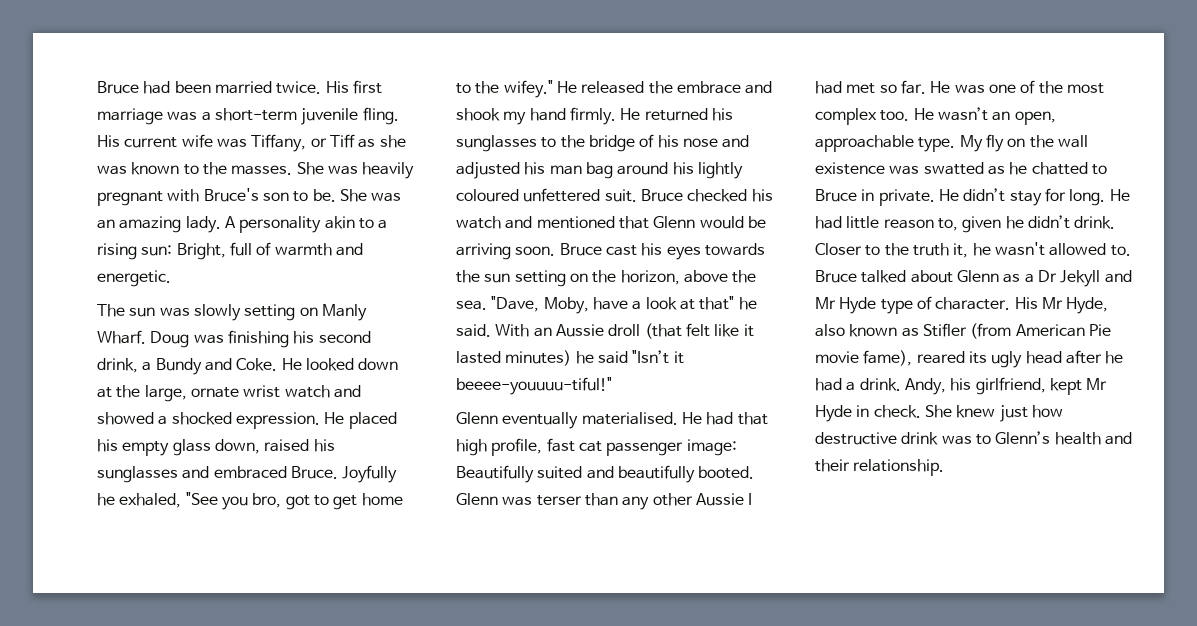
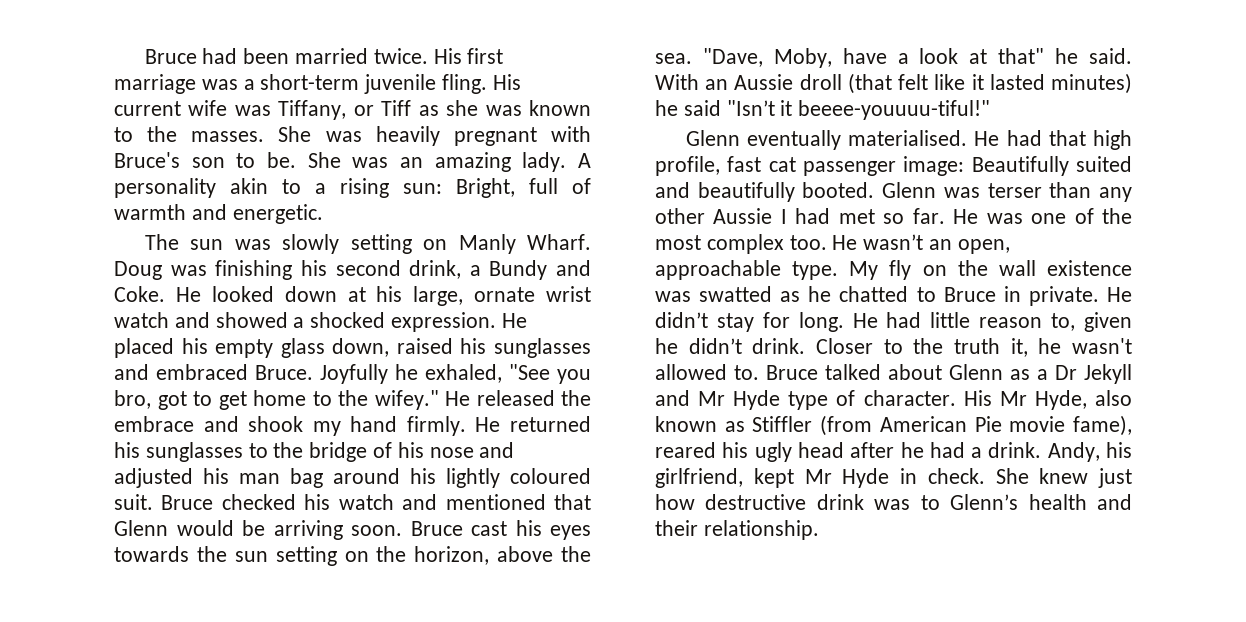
[116,385,141,398] the -> [376,286,403,302] his
[523,188,601,202] unfettered -> (591, 476) none
[922,323,967,337] Stifler -> [752,416,813,432] Stiffler
[968,351,987,364] its -> [722,442,749,458] his

